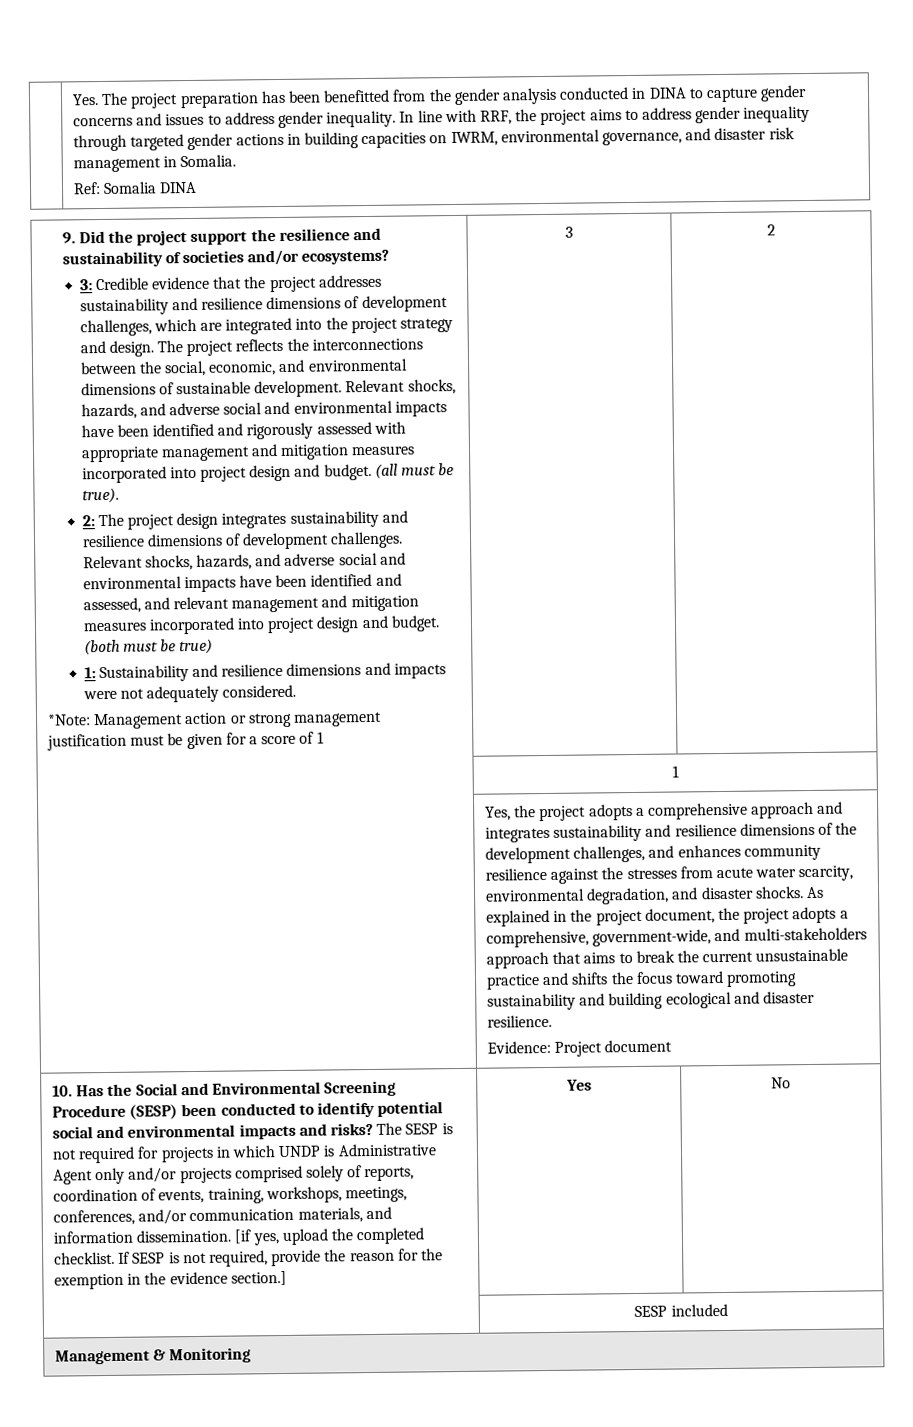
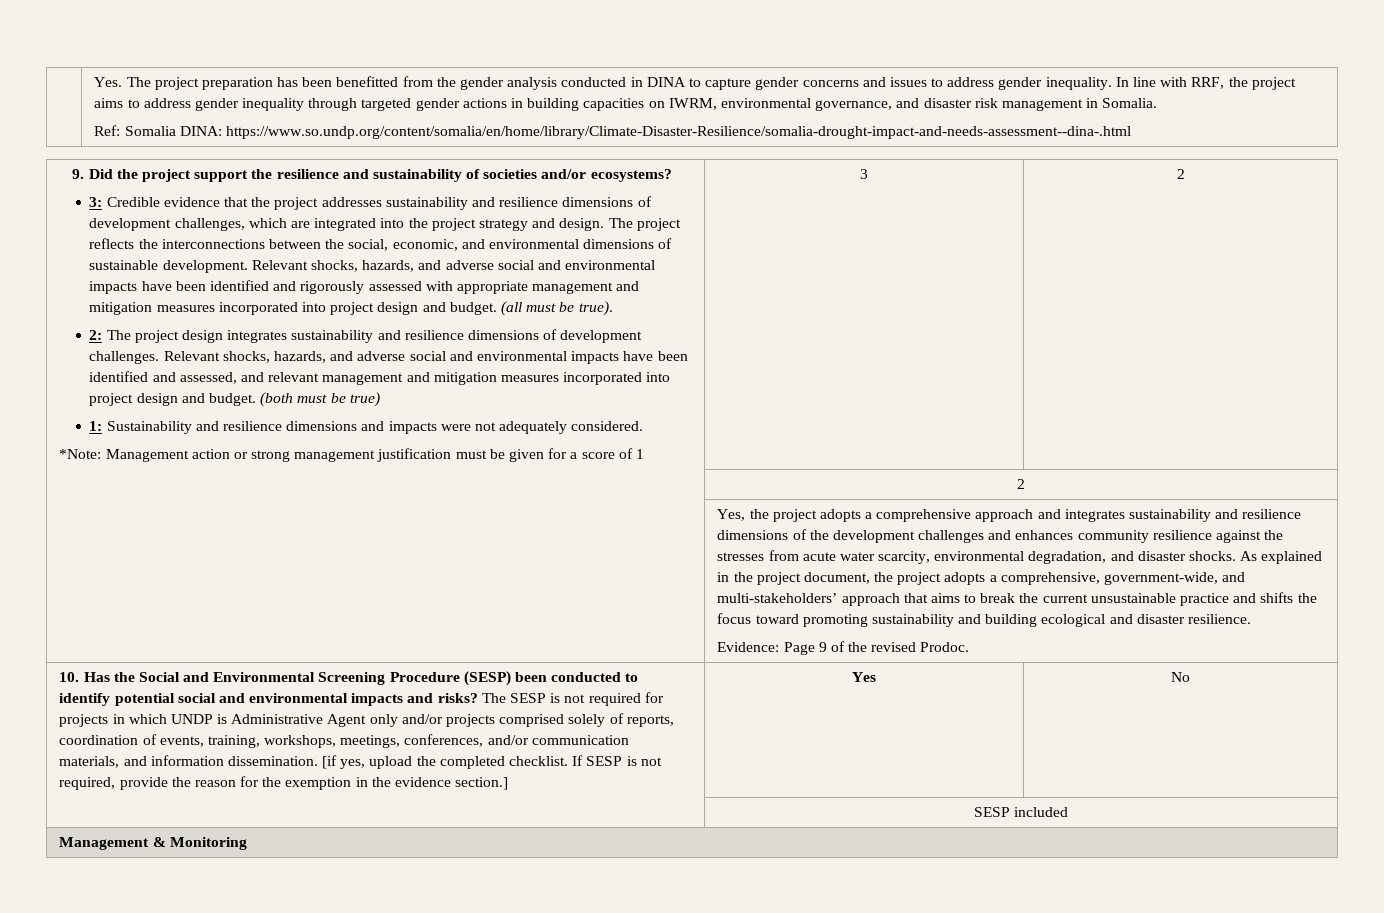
[159,181,198,194] DINA -> [179,126,1131,139] DINA: https://www.so.undp.org/content/somalia/en/home/library/Climate-Disaster-Resilience/somalia-drought-impact-and-needs-assessment--dina-.html
[671,765,679,778] 1 -> [1017,479,1025,489] 2
[573,845,646,863] challenges, -> [918,530,985,543] challenges
[743,927,867,941] multi-stakeholders -> [717,593,838,603] multi-stakeholders’
[554,1039,673,1057] Project document -> [783,641,970,655] Page 9 of the revised Prodoc.

